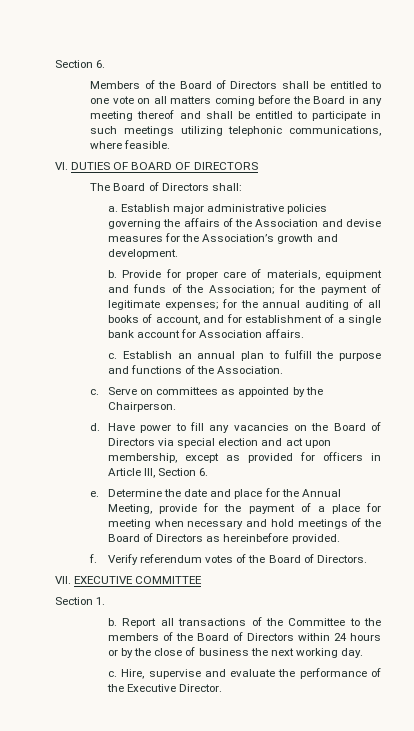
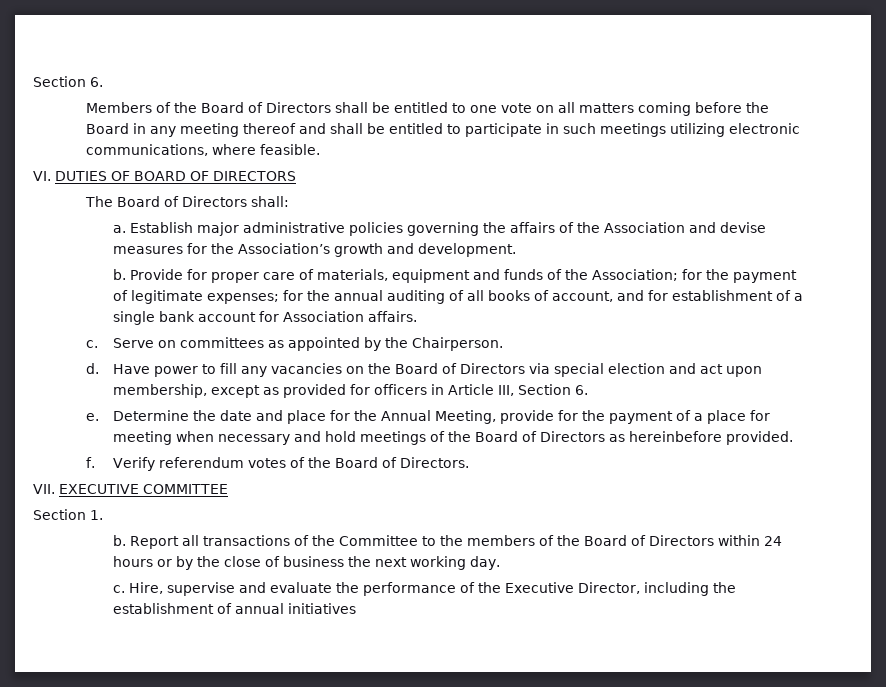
[228,126,283,136] telephonic -> [729,123,801,134] electronic
[108,350,381,361] [108,365,284,374] // c. Establish an annual plan to fulfill the purpose and functions of the Association. -> (417, 316) none
[179,684,223,692] Director. -> [577,582,736,596] [112,603,356,614] Director, including the establishment of annual initiatives

